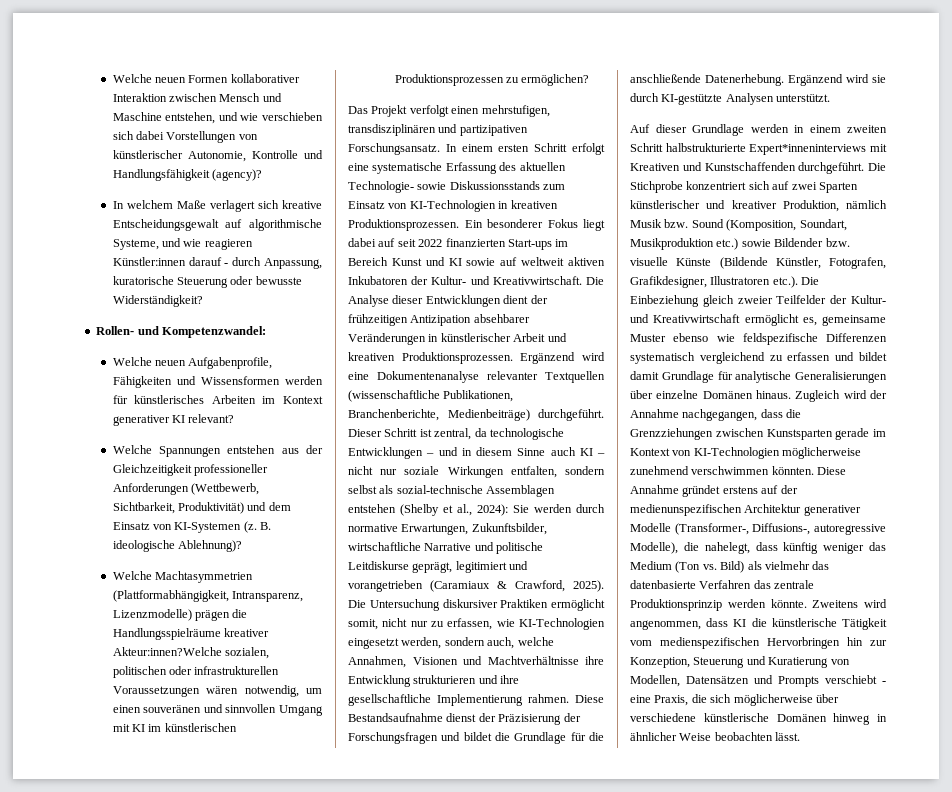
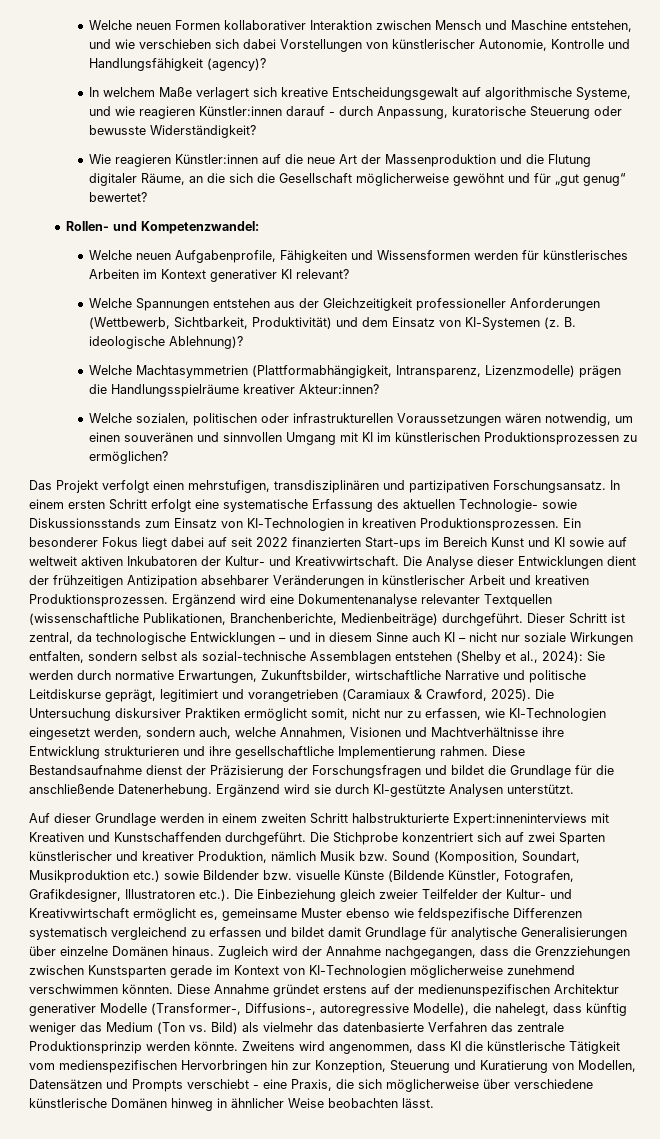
(203, 301) none -> [89,154,592,167] [89,173,627,186] [89,192,148,202] // Wie reagieren Künstler:innen auf die neue Art der Massenproduktion und die Flutung digitaler Räume, an die sich die Gesellschaft möglicherweise gewöhnt und für „gut genug“ bewertet?
[112,647,222,656] Akteur:innen?Welche -> [299,384,380,394] [89,413,133,423] Akteur:innen? // Welche
[749,144,867,155] Expert*inneninterviews -> [453,813,587,826] Expert:inneninterviews

